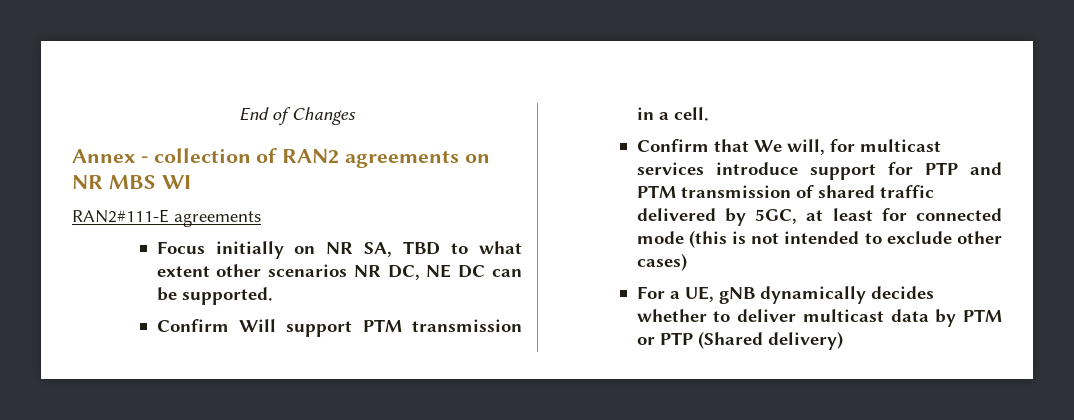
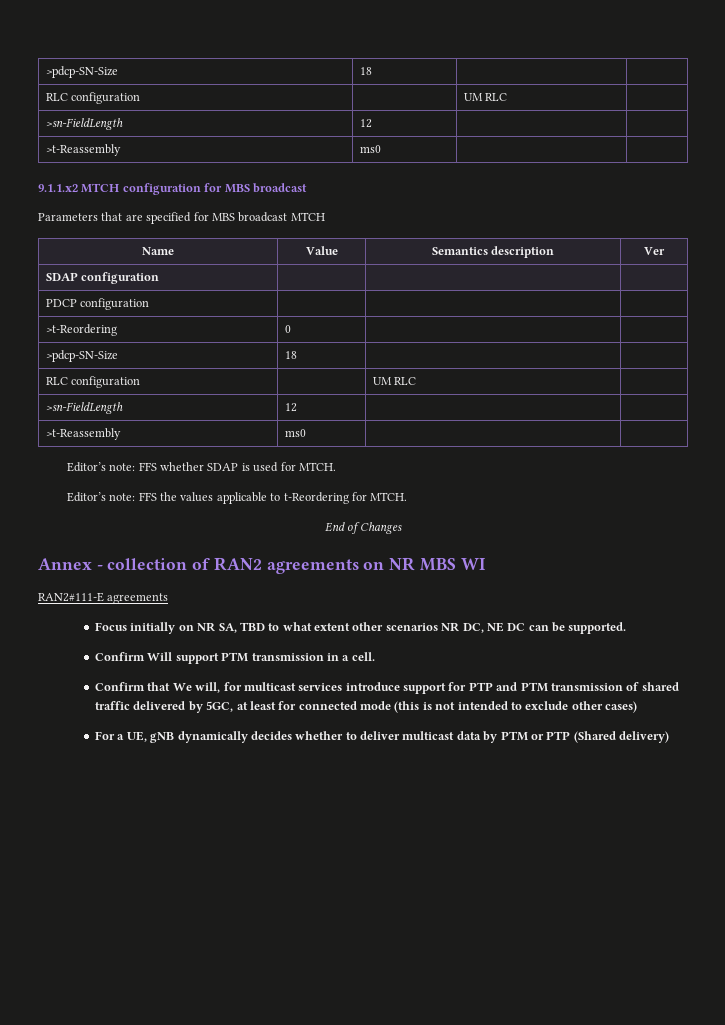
(239, 114) none -> [45,66,118,78] [359,67,372,75] [45,92,140,104] [463,93,507,101] [45,118,123,130] [359,119,372,128] [45,144,121,156] [359,145,381,153] [38,183,307,195] [38,212,325,224] [142,247,174,255] [305,246,338,255] [431,246,555,258] [644,247,665,255] [45,272,159,284] [45,298,149,310] [45,324,117,336] [284,325,291,333] [45,350,118,362] [284,351,297,359] [45,376,140,388] [372,377,416,385] [45,402,123,414] [284,403,297,412] [45,428,121,440] [284,429,306,437] [66,462,336,472] [66,492,408,504] >pdcp-SN-Size | 18 | | // RLC configuration | | UM RLC | // >sn-FieldLength | 12 | | // >t-Reassembly | ms0 | | // 9.1.1.x2 MTCH configuration for MBS broadcast // Parameters that are specified for MBS broadcast MTCH // Name | Value | Semantics description | Ver // SDAP configuration | | | // PDCP configuration | | | // >t-Reordering | 0 | | // >pdcp-SN-Size | 18 | | // RLC configuration | | UM RLC | // >sn-FieldLength | 12 | | // >t-Reassembly | ms0 | | // Editor’s note: FFS whether SDAP is used for MTCH. // Editor’s note: FFS the values applicable to t-Reordering for MTCH. //

